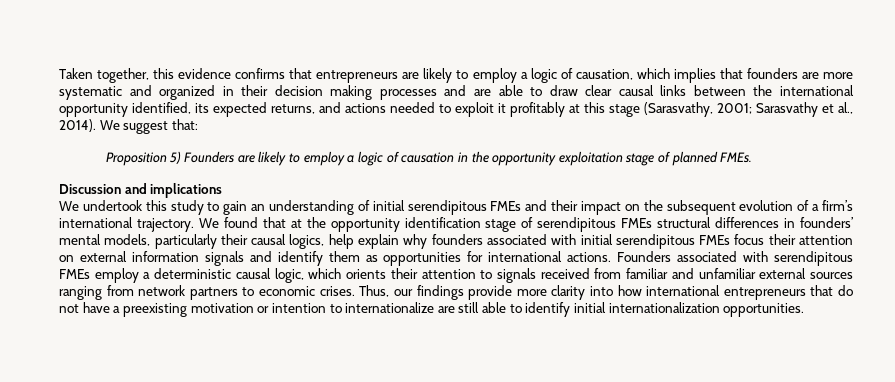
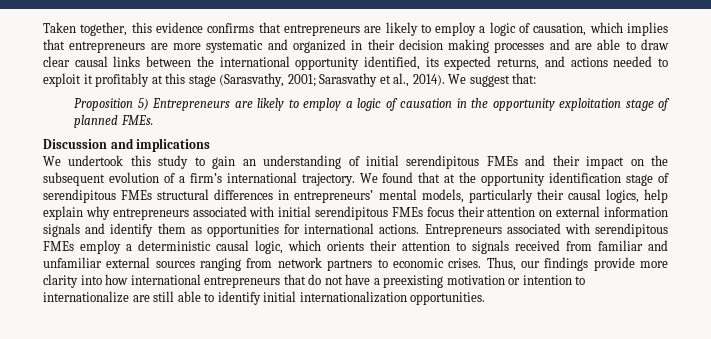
[746,68,798,79] founders -> [69,41,146,53] entrepreneurs
[184,151,235,163] Founders -> [152,98,231,111] Entrepreneurs
[800,217,853,228] founders’ -> [294,190,374,203] entrepreneurs’
[431,234,483,245] founders -> [112,208,189,220] entrepreneurs
[617,251,672,262] Founders -> [424,224,502,237] Entrepreneurs

